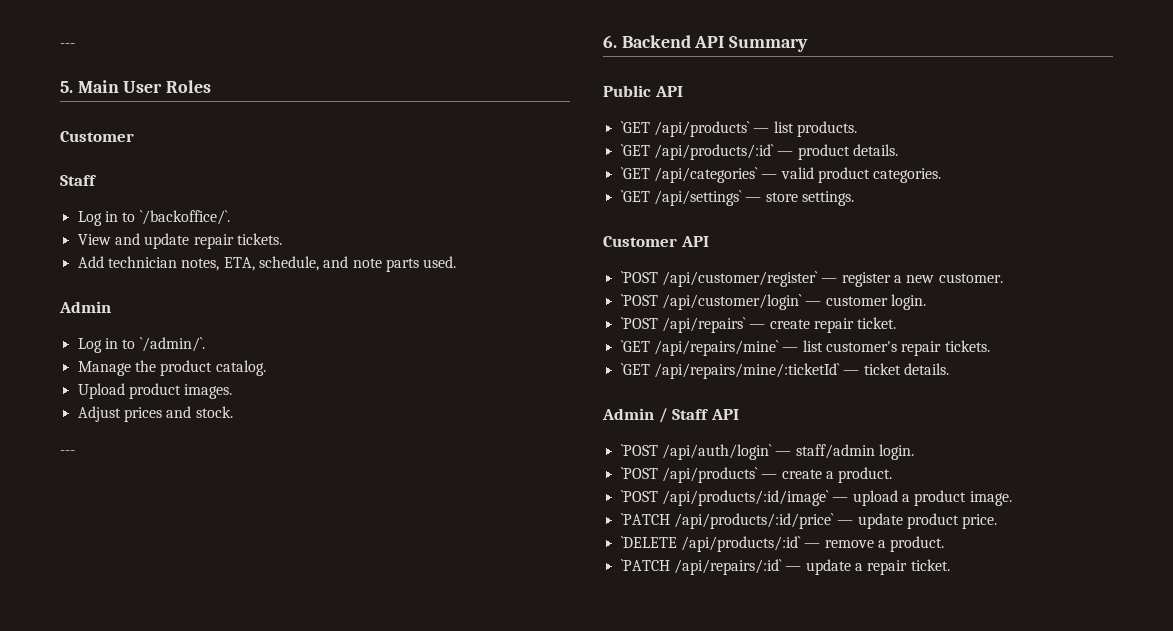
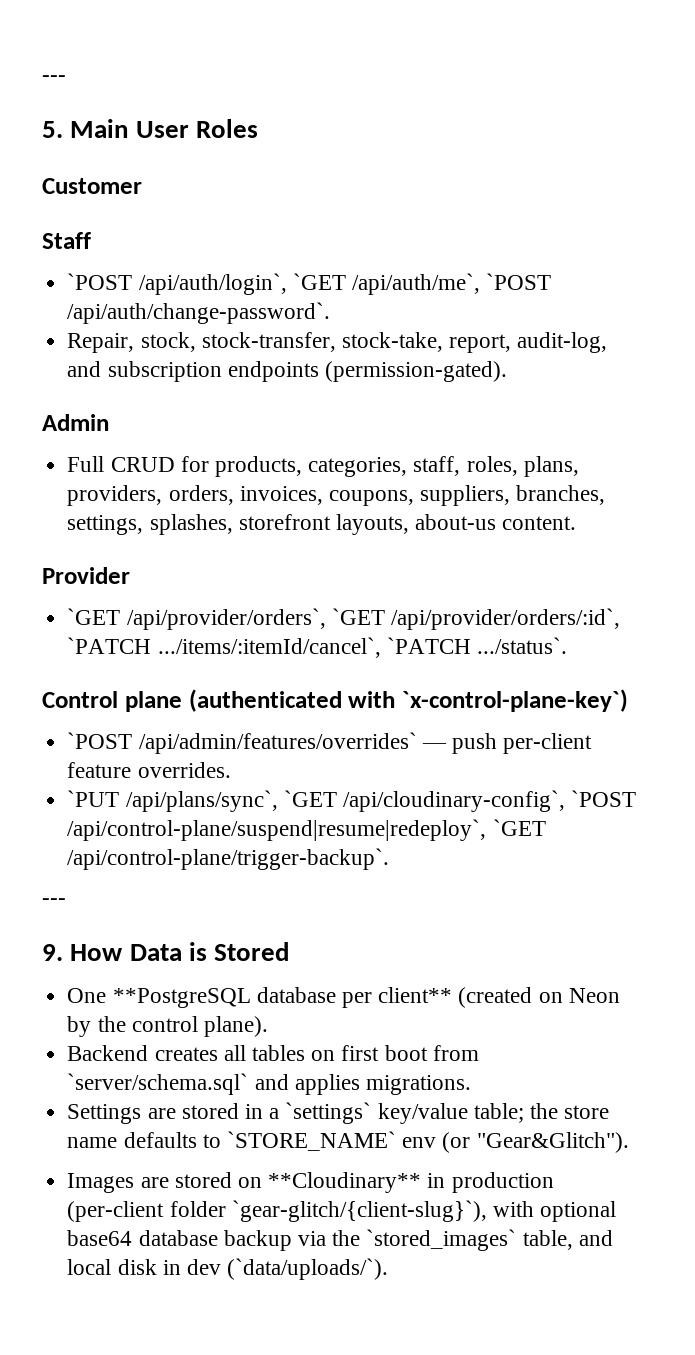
[77,210,230,226] [77,233,282,249] [77,256,457,272] [59,301,111,313] [77,337,205,353] [77,360,266,376] [77,383,233,399] [77,406,233,422] [60,450,75,455] [603,35,809,52] [603,85,683,97] [620,121,857,137] [620,144,898,160] [620,167,942,183] [620,190,854,206] [603,236,709,247] [620,271,1003,287] [620,294,926,310] [620,317,897,333] [620,340,990,356] [620,363,949,379] [602,408,739,423] [620,444,914,460] [620,467,893,483] [620,490,1012,506] [620,513,998,529] [620,536,945,552] [620,559,950,575] Log in to `/backoffice/`. // View and update repair tickets. // Add technician notes, ETA, schedule, and note parts used. // Admin // Log in to `/admin/`. // Manage the product catalog. // Upload product images. // Adjust prices and stock. // --- // 6. Backend API Summary // Public API // `GET /api/products` — list products. // `GET /api/products/:id` — product details. // `GET /api/categories` — valid product categories. // `GET /api/settings` — store settings. // Customer API // `POST /api/customer/register` — register a new customer. // `POST /api/customer/login` — customer login. // `POST /api/repairs` — create repair ticket. // `GET /api/repairs/mine` — list customer's repair tickets. // `GET /api/repairs/mine/:ticketId` — ticket details. // Admin / Staff API // `POST /api/auth/login` — staff/admin login. // `POST /api/products` — create a product. // `POST /api/products/:id/image` — upload a product image. // `PATCH /api/products/:id/price` — update product price. // `DELETE /api/products/:id` — remove a product. // `PATCH /api/repairs/:id` — update a repair ticket. -> [67,273,552,295] [67,302,331,324] [67,332,608,353] [67,361,507,382] [42,414,109,431] [67,456,579,477] [67,485,606,506] [67,514,577,535] [42,567,130,584] [67,608,620,630] [67,637,567,658] [42,689,628,712] [67,732,593,754] [67,762,231,778] [67,790,637,812] [67,819,546,841] [67,848,390,870] [42,898,66,905] [42,942,290,961] [67,987,620,1008] [67,1016,268,1037] [67,1045,479,1061] [67,1073,471,1095] [67,1102,610,1124] [67,1131,629,1153] [67,1172,554,1193] [67,1200,617,1222] [67,1229,613,1251] [67,1258,389,1280] `POST /api/auth/login`, `GET /api/auth/me`, `POST /api/auth/change-password`. // Repair, stock, stock-transfer, stock-take, report, audit-log, and subscription endpoints (permission-gated). // Admin // Full CRUD for products, categories, staff, roles, plans, providers, orders, invoices, coupons, suppliers, branches, settings, splashes, storefront layouts, about-us content. // Provider // `GET /api/provider/orders`, `GET /api/provider/orders/:id`, `PATCH .../items/:itemId/cancel`, `PATCH .../status`. // Control plane (authenticated with `x-control-plane-key`) // `POST /api/admin/features/overrides` — push per-client feature overrides. // `PUT /api/plans/sync`, `GET /api/cloudinary-config`, `POST /api/control-plane/suspend|resume|redeploy`, `GET /api/control-plane/trigger-backup`. // --- // 9. How Data is Stored // One **PostgreSQL database per client** (created on Neon by the control plane). // Backend creates all tables on first boot from `server/schema.sql` and applies migrations. // Settings are stored in a `settings` key/value table; the store name defaults to `STORE_NAME` env (or "Gear&Glitch"). // Images are stored on **Cloudinary** in production (per-client folder `gear-glitch/{client-slug}`), with optional base64 database backup via the `stored_images` table, and local disk in dev (`data/uploads/`).

